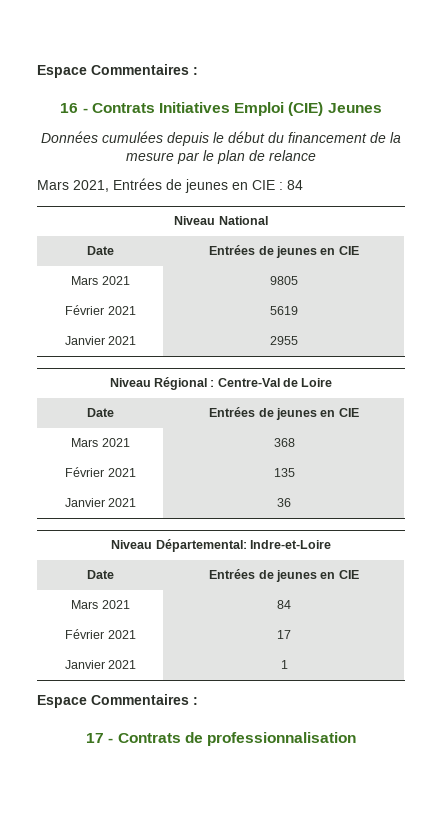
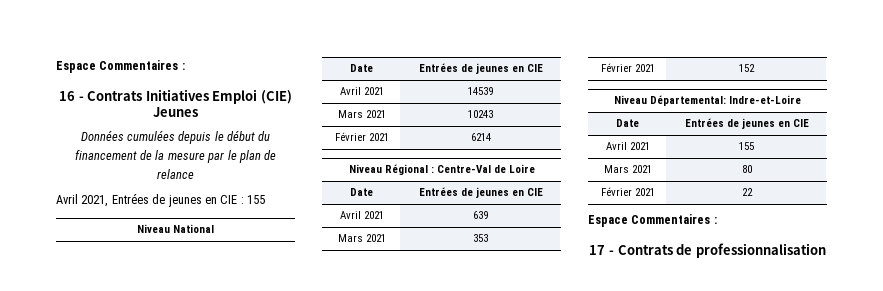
[37,180,69,190] Mars -> [56,194,78,204] Avril
[287,180,303,190] 84 -> [247,195,265,204] 155
[71,276,130,285] [270,276,298,285] [65,305,136,315] [270,306,298,315] [64,336,137,345] [270,336,298,345] // Mars 2021 | 9805 // Février 2021 | 5619 // Janvier 2021 | 2955 -> [339,87,384,95] [468,87,493,95] [337,110,386,118] [468,110,493,118] [334,132,389,141] [470,133,491,141] // Avril 2021 | 14539 // Mars 2021 | 10243 // Février 2021 | 6214
[71,438,130,447] [273,438,295,447] [65,467,136,477] [273,468,295,477] [64,498,137,507] [277,498,291,507] // Mars 2021 | 368 // Février 2021 | 135 // Janvier 2021 | 36 -> [339,211,384,219] [473,211,488,219] [337,234,386,242] [473,234,488,242] [600,63,655,72] [739,64,755,72] // Avril 2021 | 639 // Mars 2021 | 353 // Février 2021 | 152
[71,600,130,609] [277,600,291,609] [65,629,136,639] [277,630,291,639] [64,660,137,669] [280,660,288,669] // Mars 2021 | 84 // Février 2021 | 17 // Janvier 2021 | 1 -> [605,142,650,150] [739,142,754,150] [603,165,652,173] [741,165,752,173] [600,187,655,196] [741,188,753,196] // Avril 2021 | 155 // Mars 2021 | 80 // Février 2021 | 22

